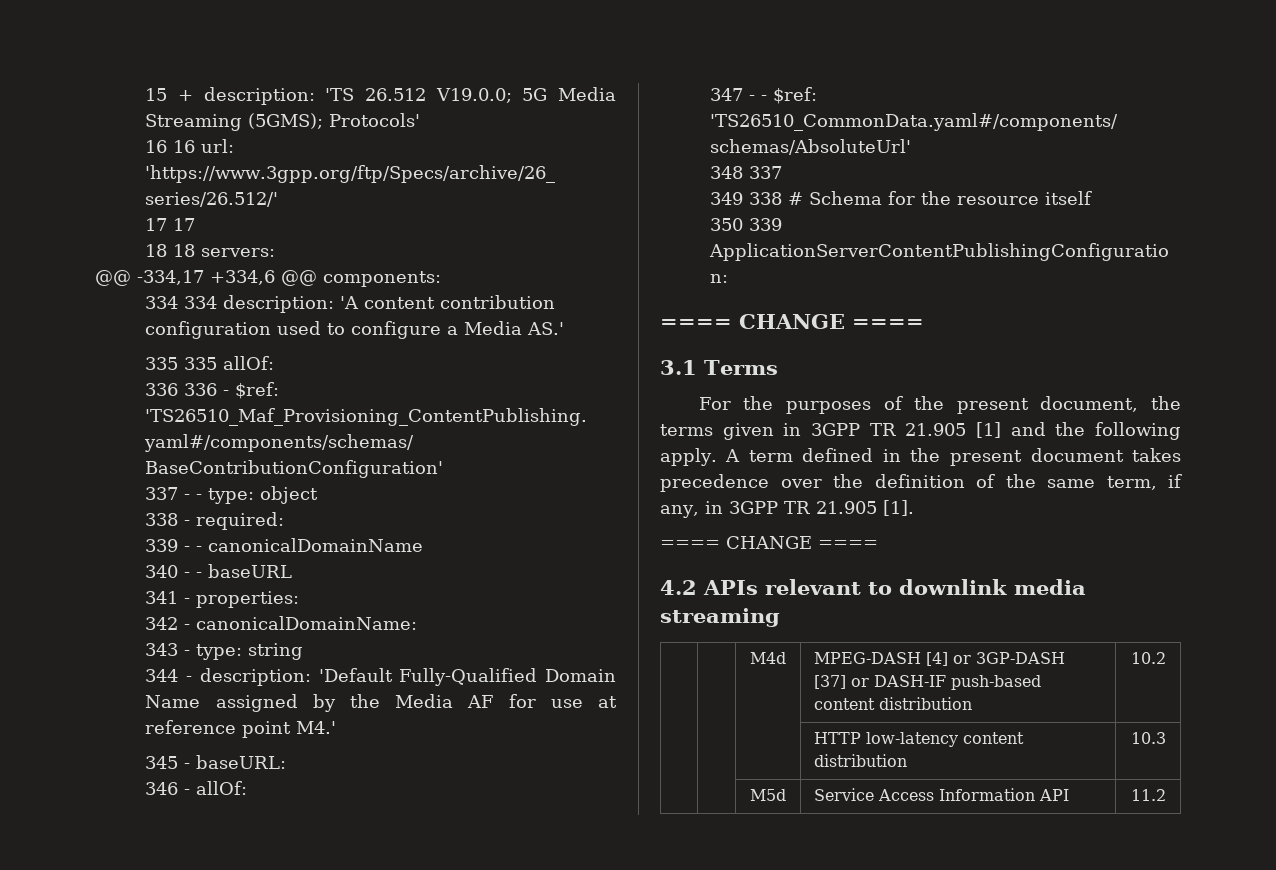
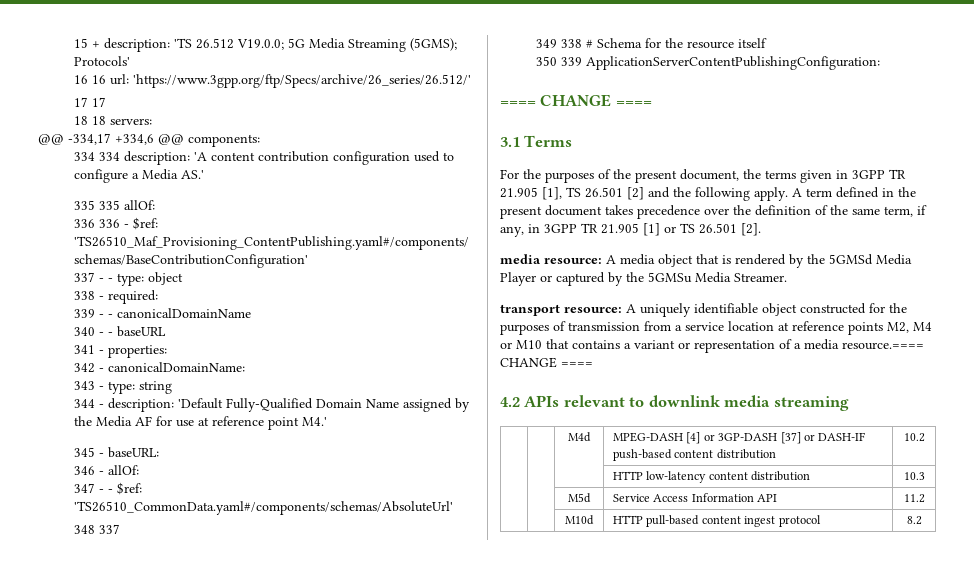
[976,422,1001,438] [1] -> [542,187,644,200] [1], TS 26.501 [2]
[882,500,914,516] [660,540,720,549] [1]. // ==== -> [643,223,761,236] [500,254,912,268] [500,272,787,286] [500,303,907,317] [500,321,932,335] [500,339,924,353] [1] or TS 26.501 [2]. // media resource: A media object that is rendered by the 5GMSd Media Player or captured by the 5GMSu Media Streamer. // transport resource: A uniquely identifiable object constructed for the purposes of transmission from a service location at reference points M2, M4 or M10 that contains a variant or representation of a media resource.====
(1166, 795) none -> [565,515,594,525] [613,515,821,527] [906,516,922,525] // | | M10d | HTTP pull-based content ingest protocol | 8.2

